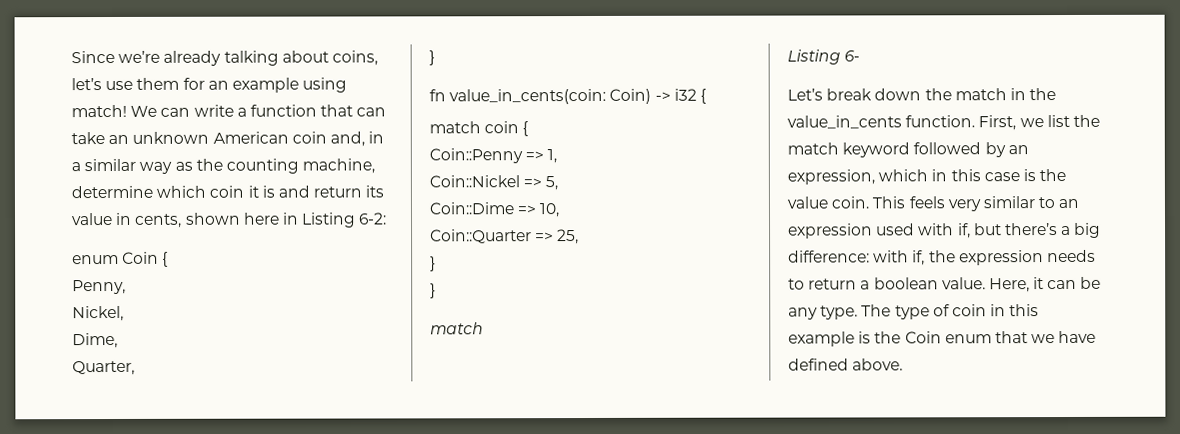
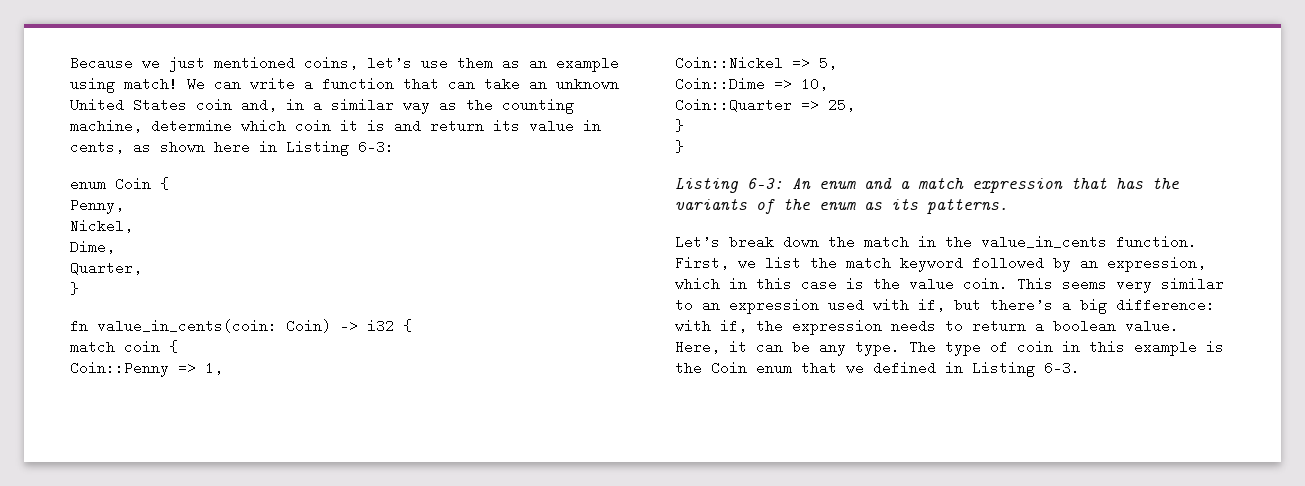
[71,50,329,66] Since we’re already talking about -> [70,56,295,72] Because we just mentioned
[182,77,205,90] for -> [502,56,520,70] as
[212,131,289,144] American -> [70,98,187,112] United States
(183, 220) none -> [133,140,151,154] as
[358,212,388,225] 6-2: -> [358,140,394,154] 6-3:
[430,322,484,335] [787,49,861,65] match // Listing 6- -> [675,177,1179,193] [675,199,1008,214] Listing 6-3: An enum and a match expression that has the variants of the enum as its patterns.
[908,196,945,209] feels -> [1062,277,1107,291] seems
[1058,330,1097,344] [788,358,904,371] have defined above. -> [873,361,1080,377] defined in Listing 6-3.

